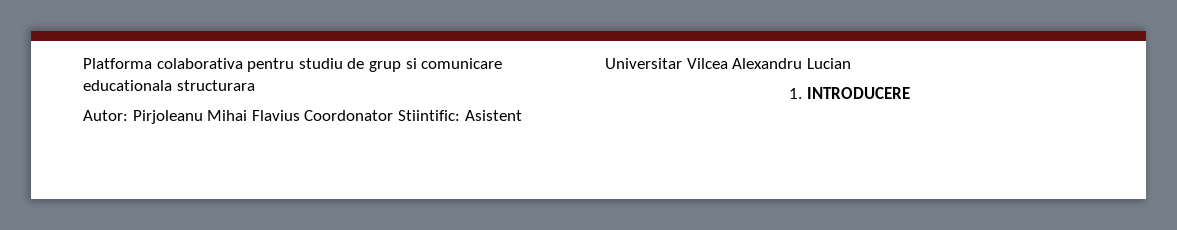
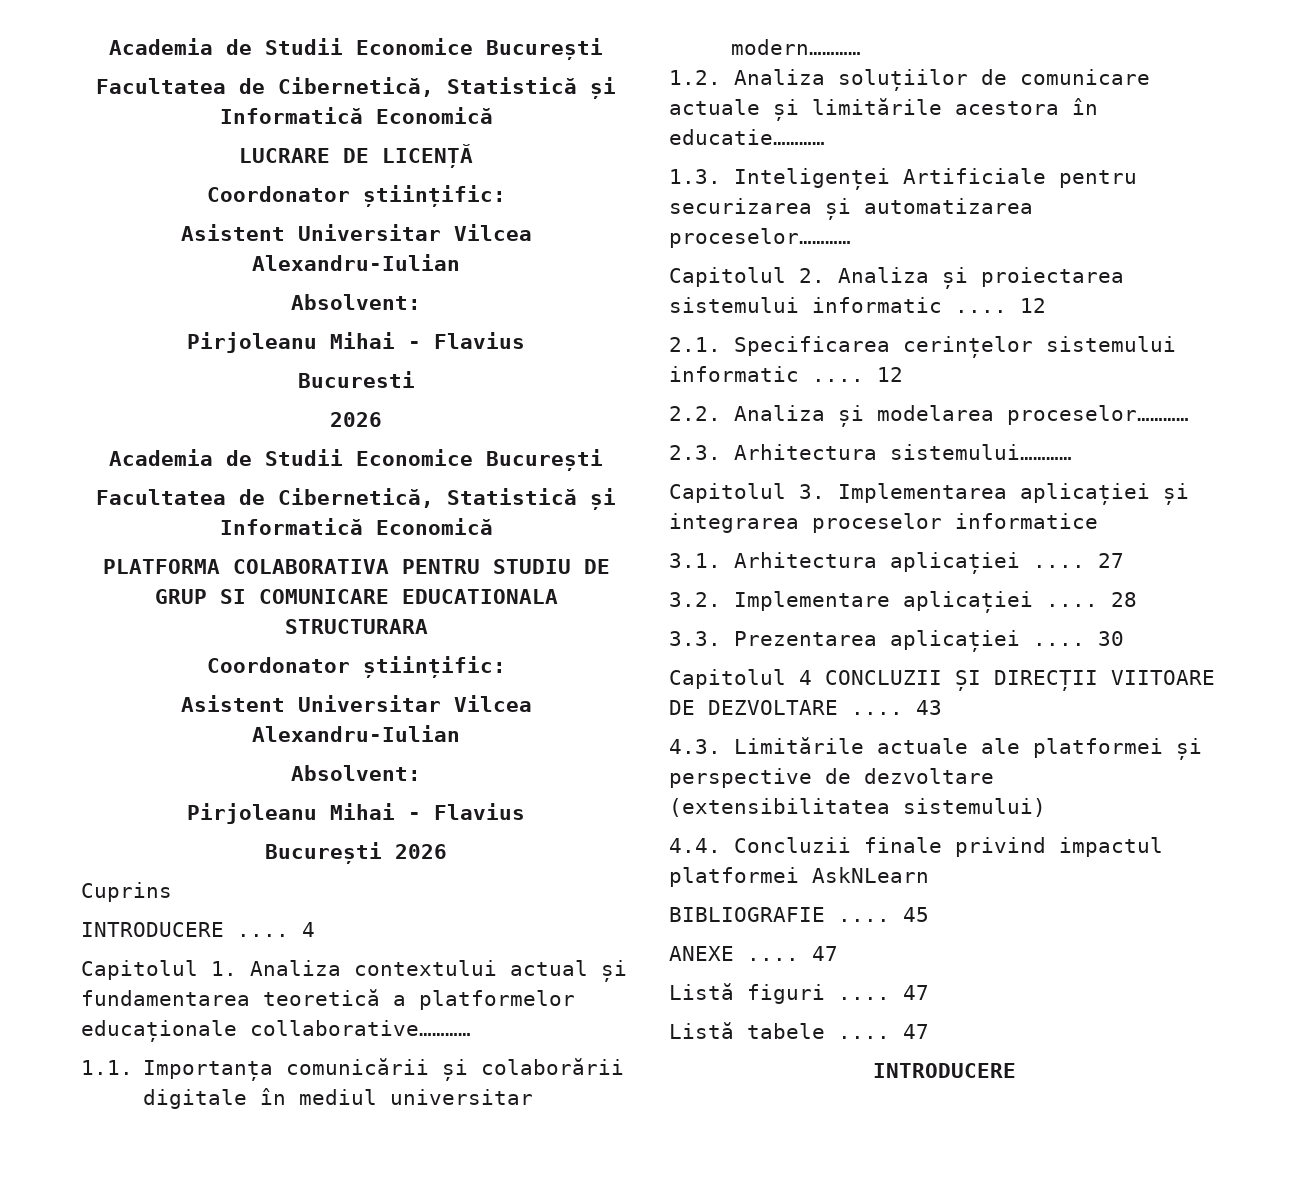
[83,58,503,72] [83,80,255,91] [83,110,522,124] [605,58,851,69] [789,88,803,99] Platforma colaborativa pentru studiu de grup si comunicare educationala structurara // Autor: Pirjoleanu Mihai Flavius Coordonator Stiintific: Asistent Universitar Vilcea Alexandru Lucian // 1. -> [109,38,603,60] [96,77,616,99] [219,107,493,124] [239,144,473,168] [206,185,506,207] [180,224,532,241] [252,254,460,271] [291,294,421,310] [187,332,525,353] [297,371,415,388] [330,412,382,427] [109,449,603,471] [96,488,616,510] [219,518,493,535] [102,559,610,574] [154,589,558,604] [284,619,428,634] [206,656,506,678] [180,695,532,712] [252,725,460,742] [291,765,421,781] [187,803,525,824] [265,842,447,864] [81,882,172,902] [81,922,315,937] [81,960,627,982] [81,989,575,1010] [81,1020,471,1042] [81,1058,625,1081] [143,1088,534,1109] [731,39,862,55] [669,69,1150,91] [669,98,1098,121] [669,129,825,145] [669,168,1137,190] [669,198,1033,220] [669,228,851,248] [669,267,1124,289] [669,297,1046,313] [669,336,1176,358] [669,366,903,382] [669,405,1189,427] [669,444,1072,460] [669,483,1189,505] [669,513,1098,533] [669,552,1124,574] [669,591,1137,613] [669,630,1124,652] [669,669,1215,691] [669,700,942,715] [669,737,1202,760] [669,768,994,788] [669,798,1046,817] [669,837,1163,857] [669,867,929,887] [669,907,929,922] [669,946,838,961] [669,983,929,1004] [669,1022,929,1039] Academia de Studii Economice București // Facultatea de Cibernetică, Statistică și Informatică Economică // LUCRARE DE LICENȚĂ // Coordonator științific: // Asistent Universitar Vilcea Alexandru-Iulian // Absolvent: // Pirjoleanu Mihai - Flavius // Bucuresti // 2026 // Academia de Studii Economice București // Facultatea de Cibernetică, Statistică și Informatică Economică // PLATFORMA COLABORATIVA PENTRU STUDIU DE GRUP SI COMUNICARE EDUCATIONALA STRUCTURARA // Coordonator științific: // Asistent Universitar Vilcea Alexandru-Iulian // Absolvent: // Pirjoleanu Mihai - Flavius // București 2026 // Cuprins // INTRODUCERE .... 4 // Capitolul 1. Analiza contextului actual și fundamentarea teoretică a platformelor educaționale collaborative………… // 1.1. Importanța comunicării și colaborării digitale în mediul universitar modern………… // 1.2. Analiza soluțiilor de comunicare actuale și limitările acestora în educatie………… // 1.3. Inteligenței Artificiale pentru securizarea și automatizarea proceselor………… // Capitolul 2. Analiza și proiectarea sistemului informatic .... 12 // 2.1. Specificarea cerințelor sistemului informatic .... 12 // 2.2. Analiza și modelarea proceselor………… // 2.3. Arhitectura sistemului………… // Capitolul 3. Implementarea aplicației și integrarea proceselor informatice // 3.1. Arhitectura aplicației .... 27 // 3.2. Implementare aplicației .... 28 // 3.3. Prezentarea aplicației .... 30 // Capitolul 4 CONCLUZII ȘI DIRECȚII VIITOARE DE DEZVOLTARE .... 43 // 4.3. Limitările actuale ale platformei și perspective de dezvoltare (extensibilitatea sistemului) // 4.4. Concluzii finale privind impactul platformei AskNLearn // BIBLIOGRAFIE .... 45 // ANEXE .... 47 // Listă figuri .... 47 // Listă tabele .... 47 //

